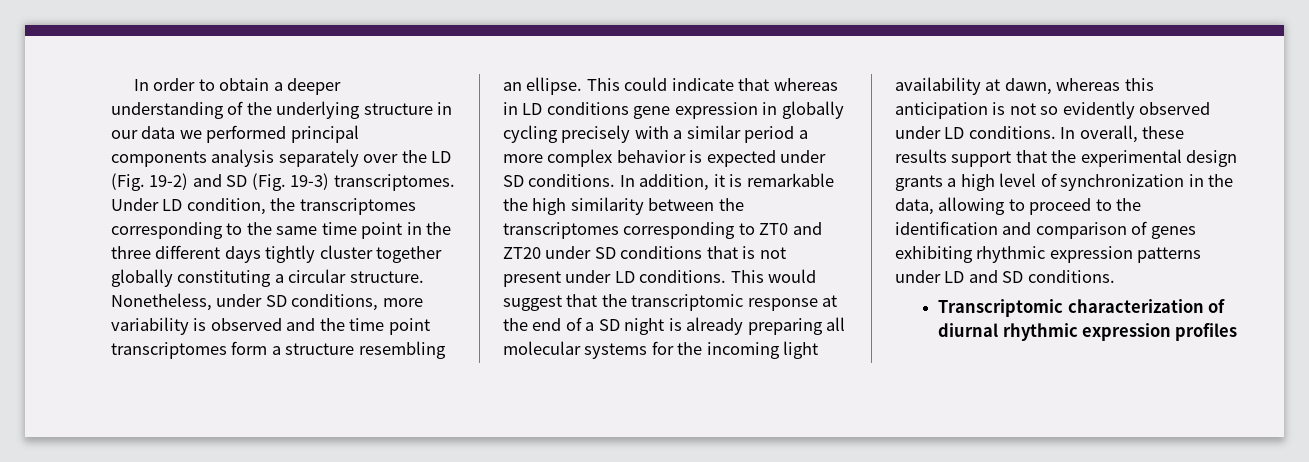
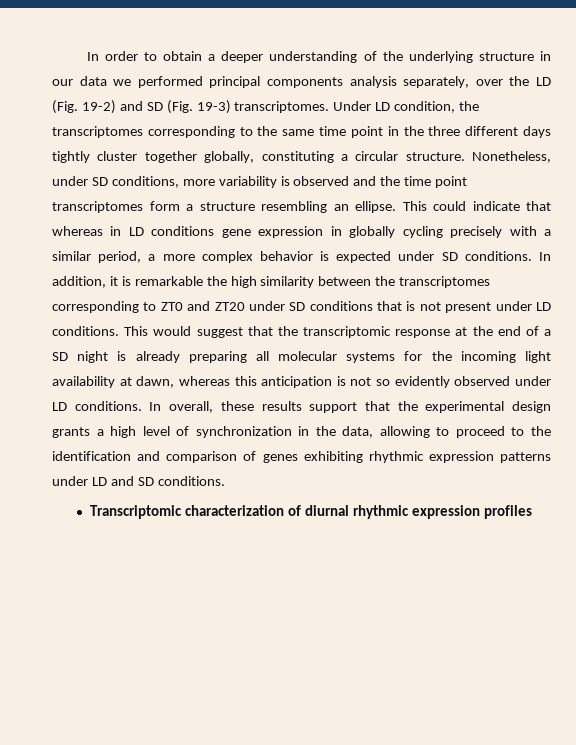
[278,149,359,167] separately -> [403,76,470,88] separately,
[111,269,173,287] globally -> [204,151,255,163] globally,
[744,126,795,143] period -> [98,251,142,263] period,

